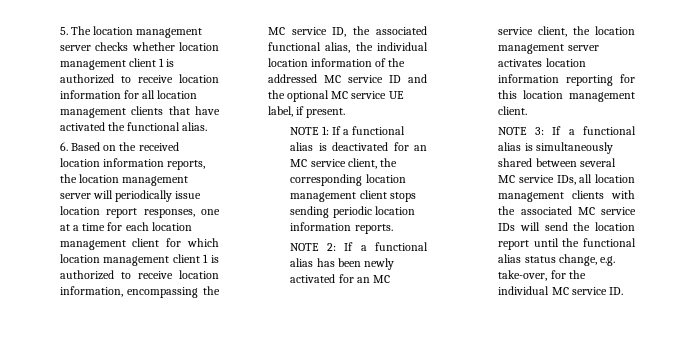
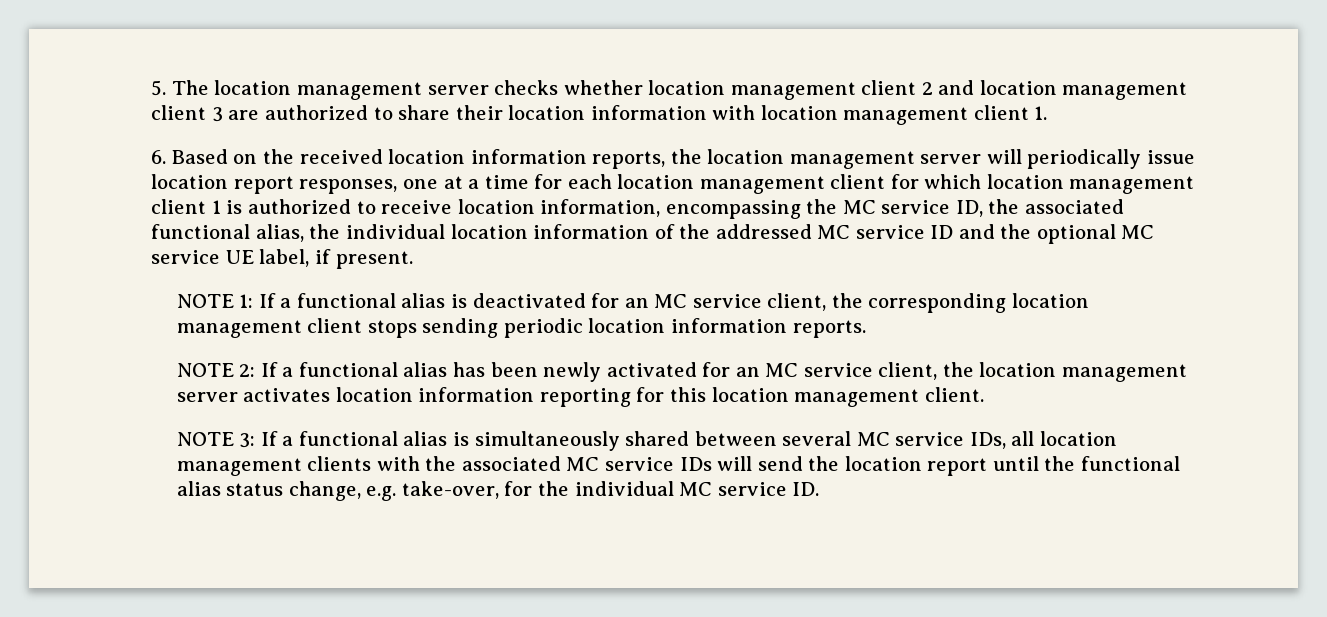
[159,58,175,67] [59,74,219,84] [59,90,198,99] [59,106,220,118] [59,122,208,131] 1 is authorized to receive location information for all location management clients that have activated the functional alias. -> [921,80,1188,100] [151,105,1048,125] 2 and location management client 3 are authorized to share their location information with location management client 1.

